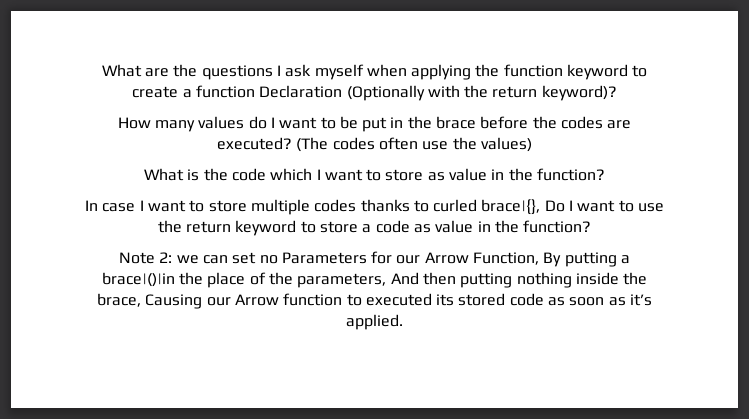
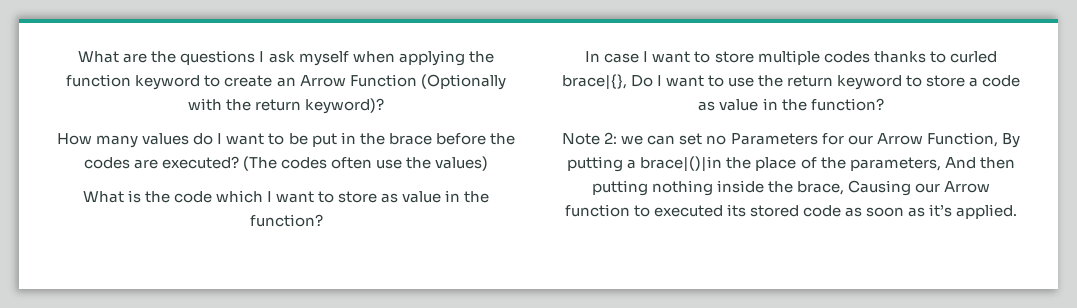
[182,85,343,98] a function Declaration -> [276,74,417,87] an Arrow Function

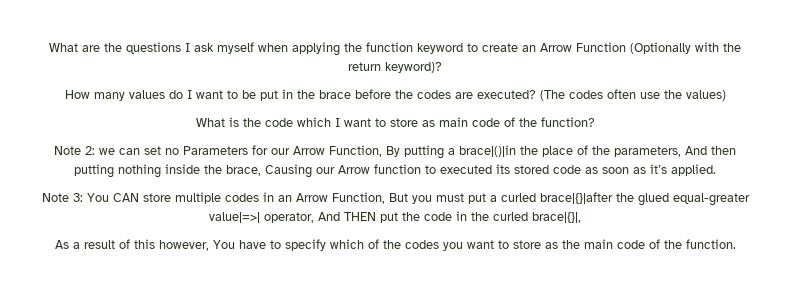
[402,190,490,203] [249,214,323,227] [585,50,997,65] [561,74,1021,90] [698,98,778,111] value in the function? // In case I want to store multiple codes thanks to curled brace|{}, Do I want to use the return keyword to store a code as value in -> [438,117,515,127] main code of
(1018, 211) none -> [41,192,750,206] [209,211,581,223] [54,239,736,251] // Note 3: You CAN store multiple codes in an Arrow Function, But you must put a curled brace|{}|after the glued equal-greater value|=>| operator, And THEN put the code in the curled brace|{}|, // As a result of this however, You have to specify which of the codes you want to store as the main code of the function.

